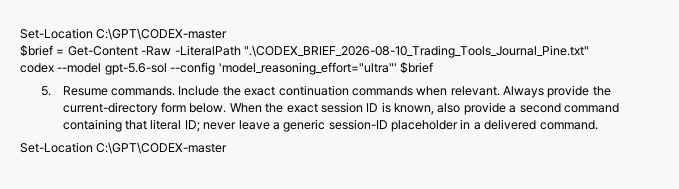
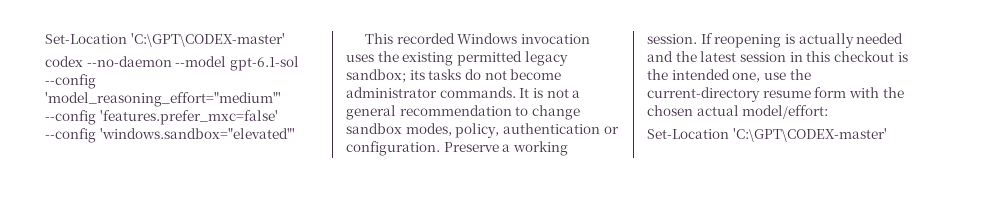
[20,28,228,40] [20,45,589,58] [20,62,433,75] [41,85,611,98] [62,102,619,115] [62,119,598,132] [20,142,228,154] Set-Location C:\GPT\CODEX-master // $brief = Get-Content -Raw -LiteralPath ".\CODEX_BRIEF_2026-08-10_Trading_Tools_Journal_Pine.txt" // codex --model gpt-5.6-sol --config 'model_reasoning_effort="ultra"' $brief // 5. Resume commands. Include the exact continuation commands when relevant. Always provide the current-directory form below. When the exact session ID is known, also provide a second command containing that literal ID; never leave a generic session-ID placeholder in a delivered command. // Set-Location C:\GPT\CODEX-master -> [45,33,285,47] [45,56,299,71] [45,74,96,89] [45,92,281,107] [45,110,278,125] [45,128,295,143] [364,33,590,44] [346,51,568,66] [346,69,562,83] [346,87,581,98] [346,105,580,120] [346,123,619,138] [346,141,568,156] [647,33,904,48] [647,51,908,62] [647,69,811,82] [647,87,904,102] [647,105,829,119] [647,128,887,142] Set-Location 'C:\GPT\CODEX-master' // codex --no-daemon --model gpt-6.1-sol --config 'model_reasoning_effort="medium"' --config 'features.prefer_mxc=false' --config 'windows.sandbox="elevated"' // This recorded Windows invocation uses the existing permitted legacy sandbox; its tasks do not become administrator commands. It is not a general recommendation to change sandbox modes, policy, authentication or configuration. Preserve a working session. If reopening is actually needed and the latest session in this checkout is the intended one, use the current-directory resume form with the chosen actual model/effort: // Set-Location 'C:\GPT\CODEX-master'

